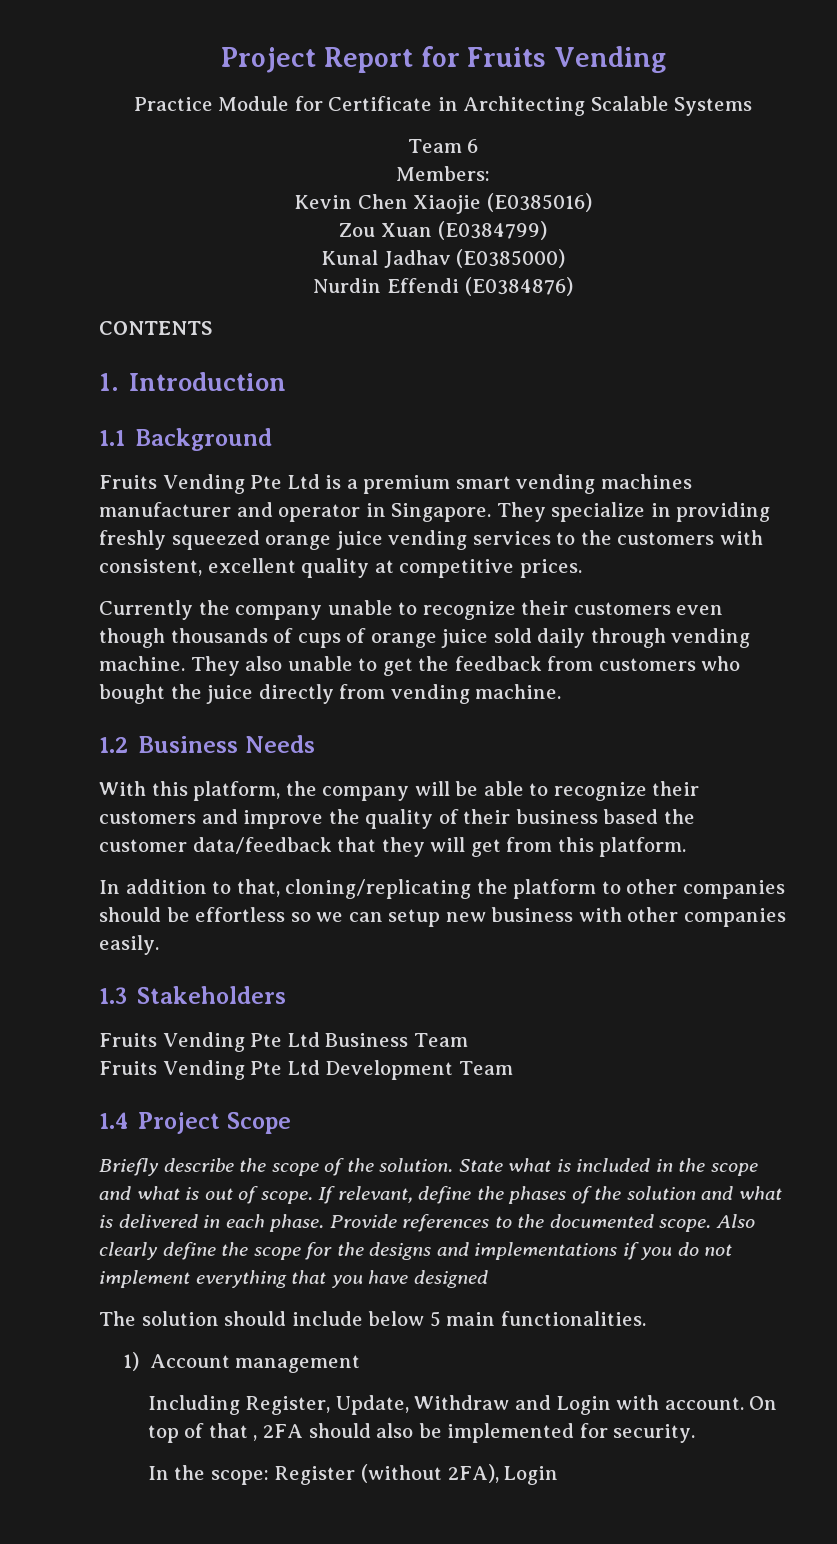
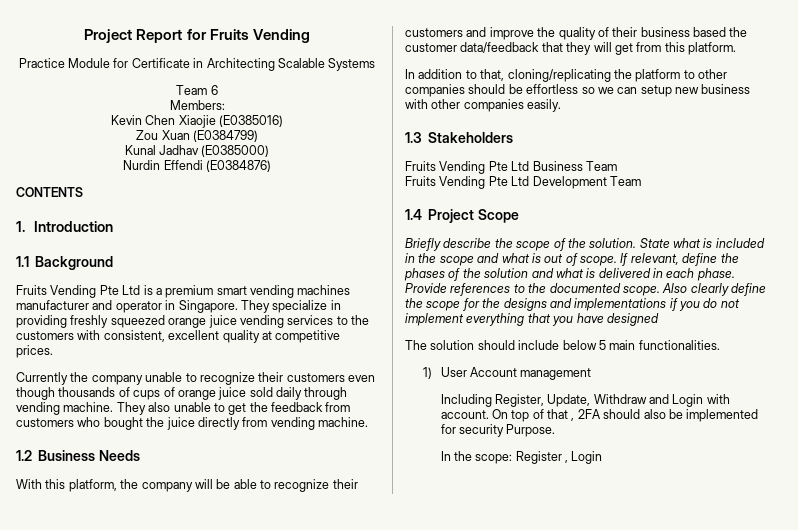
(140, 1361) none -> [440,367,467,377] User
[613,1424,696,1443] security. -> [458,424,556,437] security Purpose.
[361,1464,499,1483] (without 2FA), -> [565,460,569,463] ,

